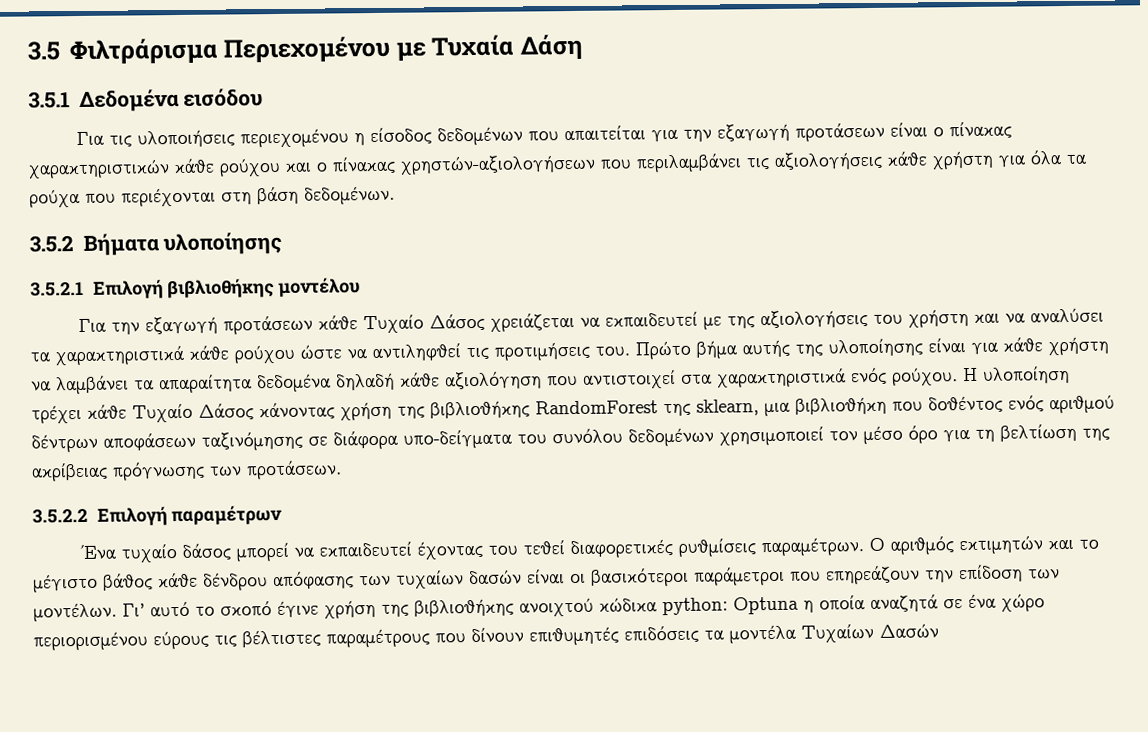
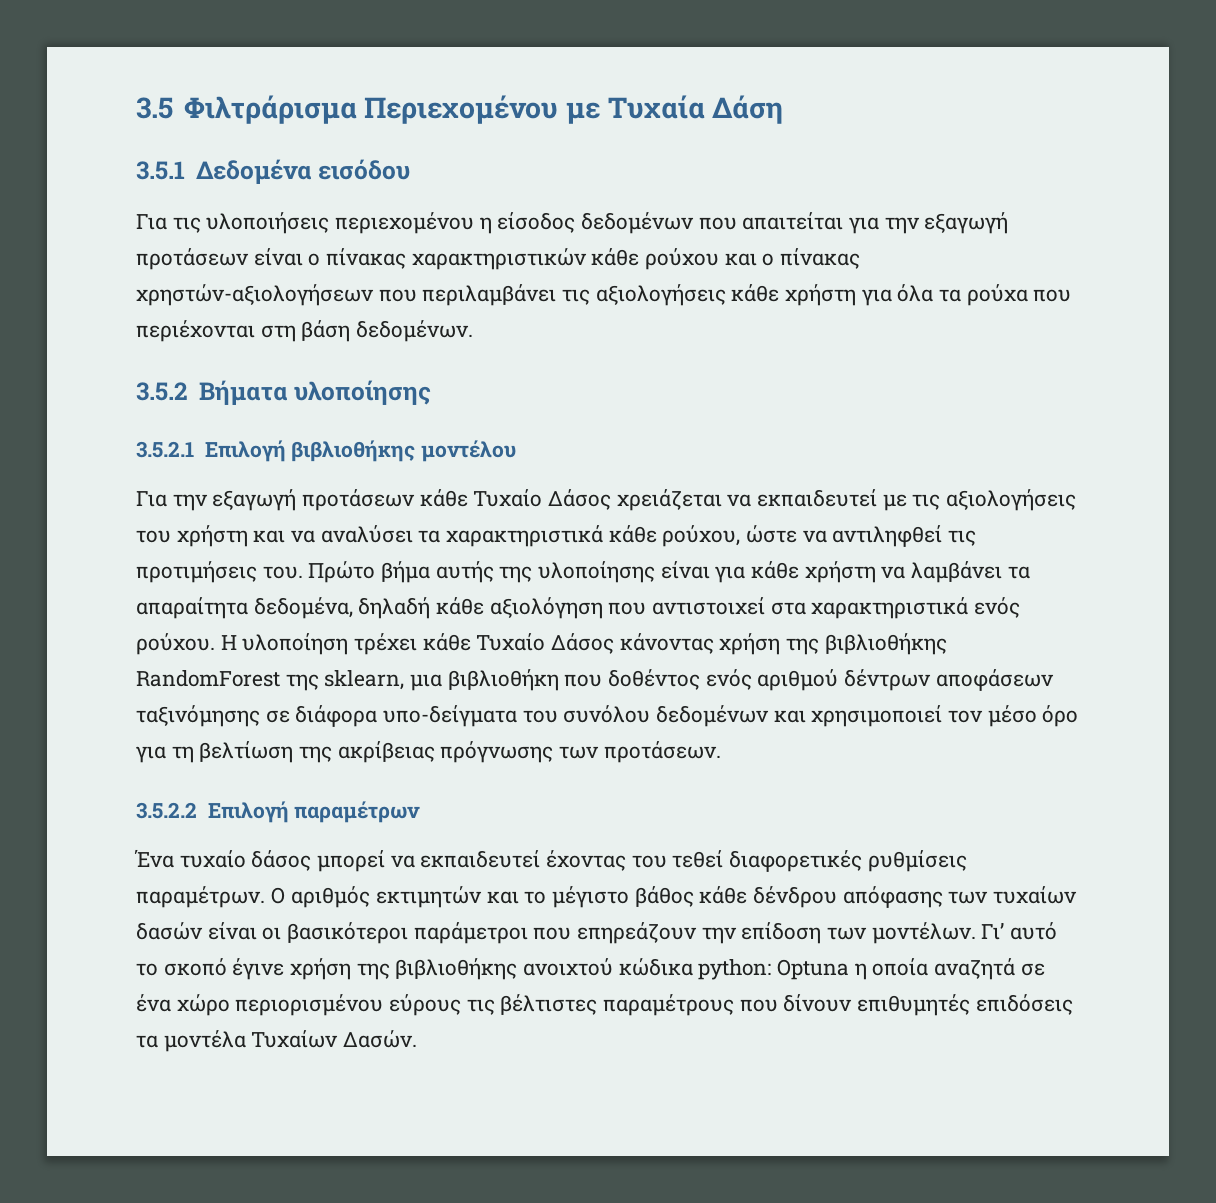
[727,316,756,329] της -> [912,494,941,510] τις
[234,344,295,364] ρούχου -> [662,525,741,547] ρούχου,
[257,373,331,393] δεδομένα -> [253,597,353,619] δεδομένα,
(714, 437) none -> [773,710,806,723] και
[879,623,939,639] Δασών -> [343,1030,418,1048] Δασών.

